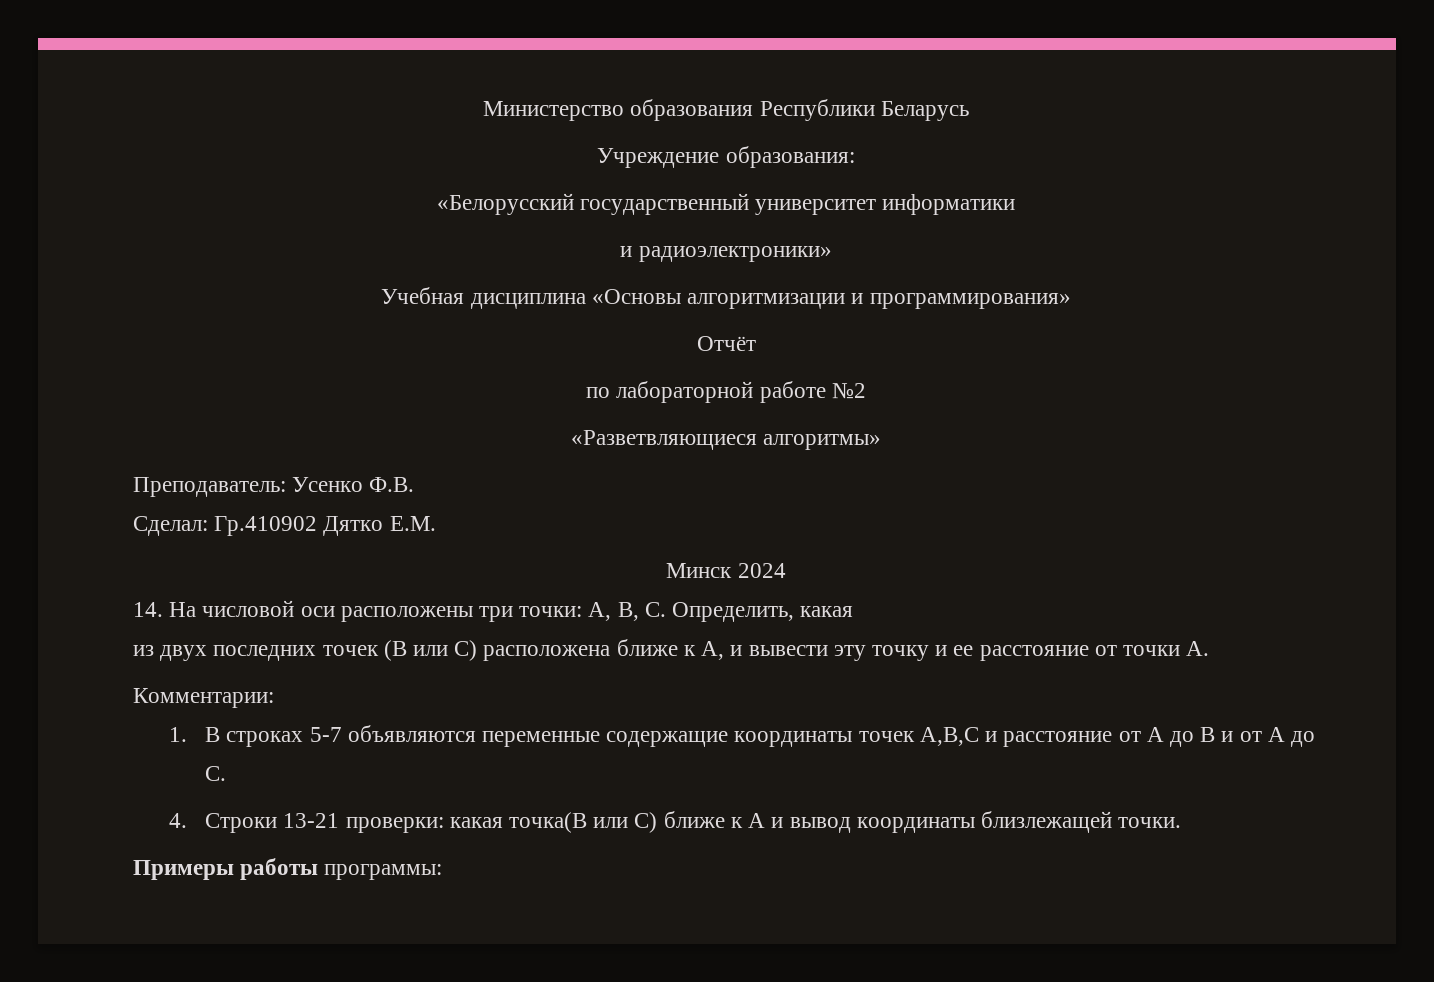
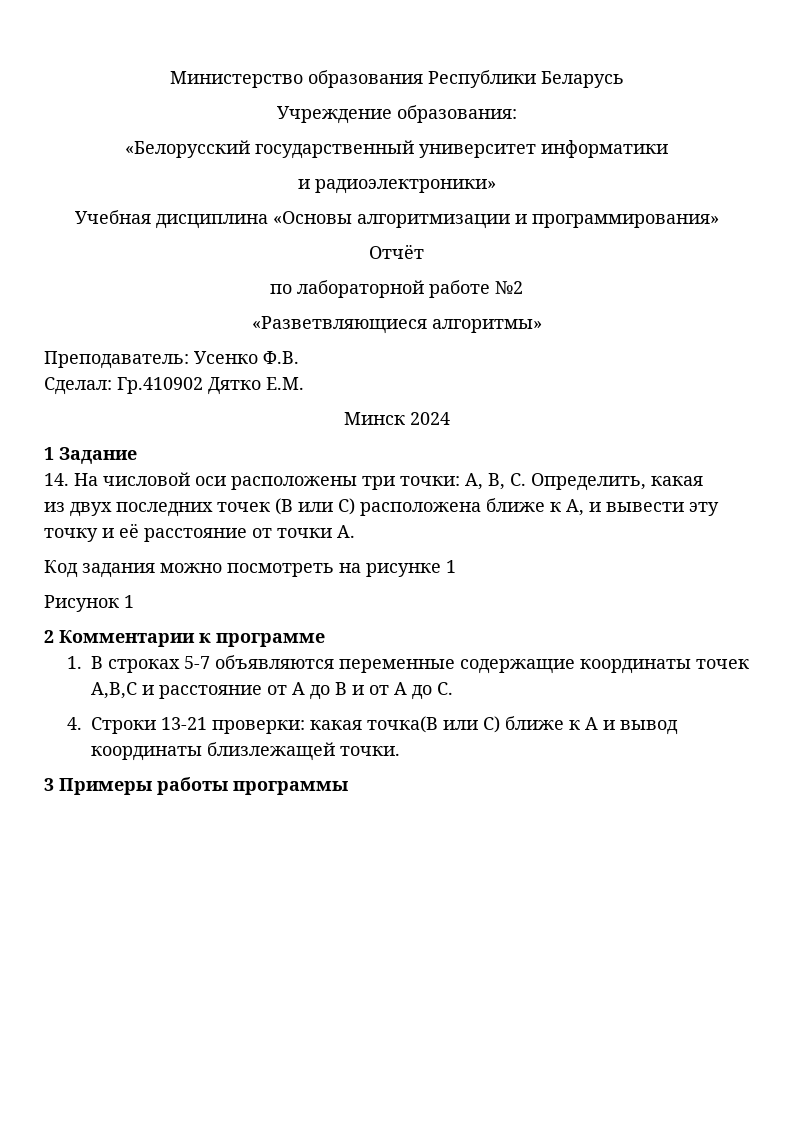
(786, 570) none -> [44,447,137,464] // 1 Задание
[953,645,974,656] ее -> [119,523,139,538] её
[133,688,274,708] Комментарии: -> [44,560,456,578] [44,595,134,612] [44,630,325,647] Код задания можно посмотреть на рисунке 1 // Рисунок 1 // 2 Комментарии к программе
(1182, 822) none -> [44,778,54,791] 3
[324,864,443,880] программы: -> [233,781,348,795] программы

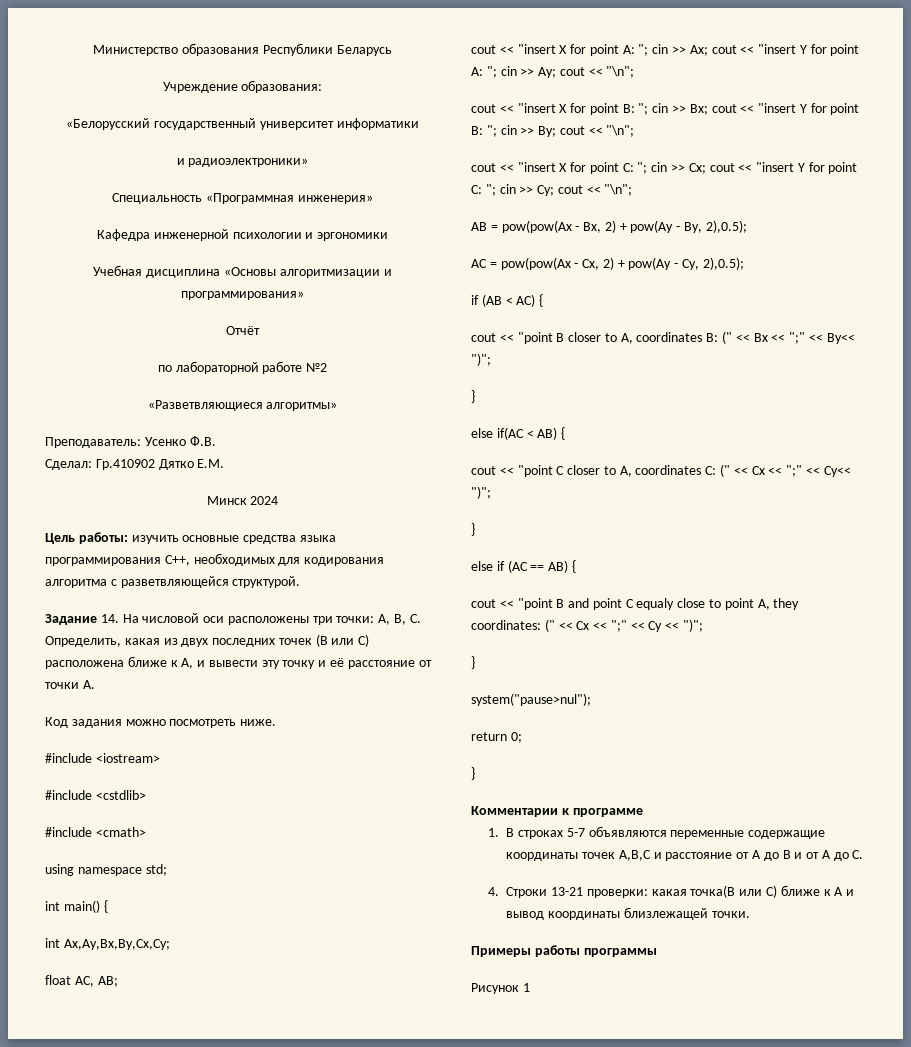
(496, 186) none -> [112,193,373,204] [96,229,389,241] // Специальность «Программная инженерия» // Кафедра инженерной психологии и эргономики
[44,447,54,460] 1 -> [45,532,336,544] [45,553,385,566] [45,576,301,588] Цель работы: изучить основные средства языка программирования С++, необходимых для кодирования алгоритма с разветвляющейся структурой. //
(137, 455) // -> (97, 619) none
(703, 481) // -> (160, 641) none
[339,560,456,577] [44,595,134,612] [44,630,54,643] на рисунке 1 // Рисунок 1 // 2 -> [240,719,277,726] [45,753,160,763] [45,790,146,800] [45,827,146,837] [45,864,167,876] [45,900,108,913] [45,938,170,950] [45,975,118,987] [471,44,860,56] [471,66,635,78] [471,103,860,115] [471,125,635,137] [471,162,858,174] [471,184,633,196] [471,220,747,233] [471,257,744,270] [471,294,544,307] [471,331,855,344] [471,353,491,366] [471,390,475,403] [471,427,566,440] [471,464,851,477] [471,486,491,499] [471,523,475,536] [471,560,576,573] [471,598,800,610] [471,619,704,632] [471,656,475,669] [471,693,591,706] [471,732,522,743] [471,767,475,780] ниже. // #include <iostream> // #include <cstdlib> // #include <cmath> // using namespace std; // int main() { // int Ax,Ay,Bx,By,Cx,Cy; // float AC, AB; // cout << "insert X for point A: "; cin >> Ax; cout << "insert Y for point A: "; cin >> Ay; cout << "\n"; // cout << "insert X for point B: "; cin >> Bx; cout << "insert Y for point B: "; cin >> By; cout << "\n"; // cout << "insert X for point C: "; cin >> Cx; cout << "insert Y for point C: "; cin >> Cy; cout << "\n"; // AB = pow(pow(Ax - Bx, 2) + pow(Ay - By, 2),0.5); // AC = pow(pow(Ax - Cx, 2) + pow(Ay - Cy, 2),0.5); // if (AB < AC) { // cout << "point B closer to A, coordinates B: (" << Bx << ";" << By<< ")"; // } // else if(AC < AB) { // cout << "point C closer to A, coordinates C: (" << Cx << ";" << Cy<< ")"; // } // else if (AC == AB) { // cout << "point B and point C equaly close to point A, they coordinates: (" << Cx << ";" << Cy << ")"; // } // system("pause>nul"); // return 0; // } //
[44,778,54,791] 3 -> (750, 914) none
(348, 788) none -> [471,983,530,994] // Рисунок 1

